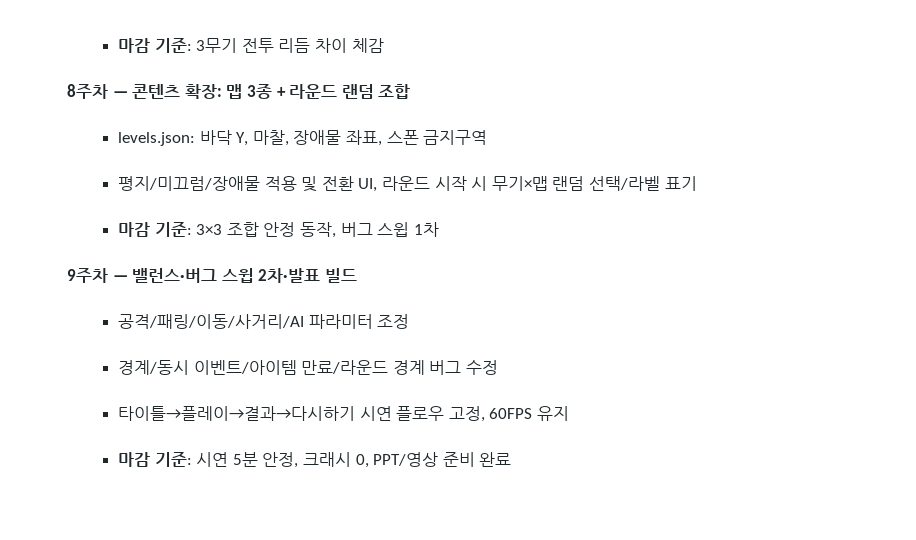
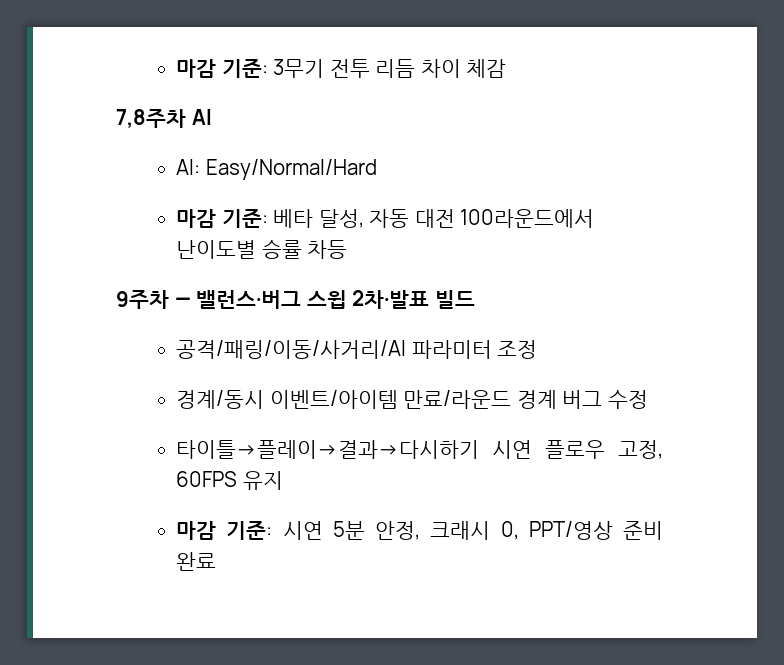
[67,84,411,99] [118,130,488,146] [118,176,697,192] [118,222,439,238] 8주차 — 콘텐츠 확장: 맵 3종 + 라운드 랜덤 조합 // levels.json: 바닥 Y, 마찰, 장애물 좌표, 스폰 금지구역 // 평지/미끄럼/장애물 적용 및 전환 UI, 라운드 시작 시 무기×맵 랜덤 선택/라벨 표기 // 마감 기준: 3×3 조합 안정 동작, 버그 스윕 1차 -> [116,109,212,128] [176,159,377,180] [176,209,595,228] [176,239,348,259] 7,8주차 AI // AI: Easy/Normal/Hard // 마감 기준: 베타 달성, 자동 대전 100라운드에서 난이도별 승률 차등

